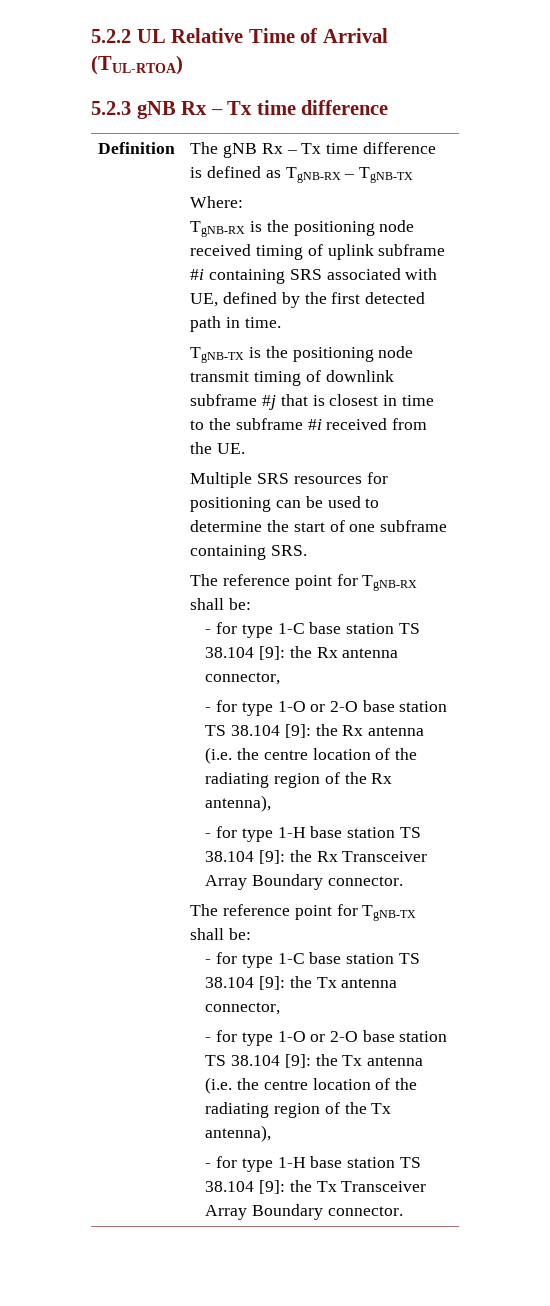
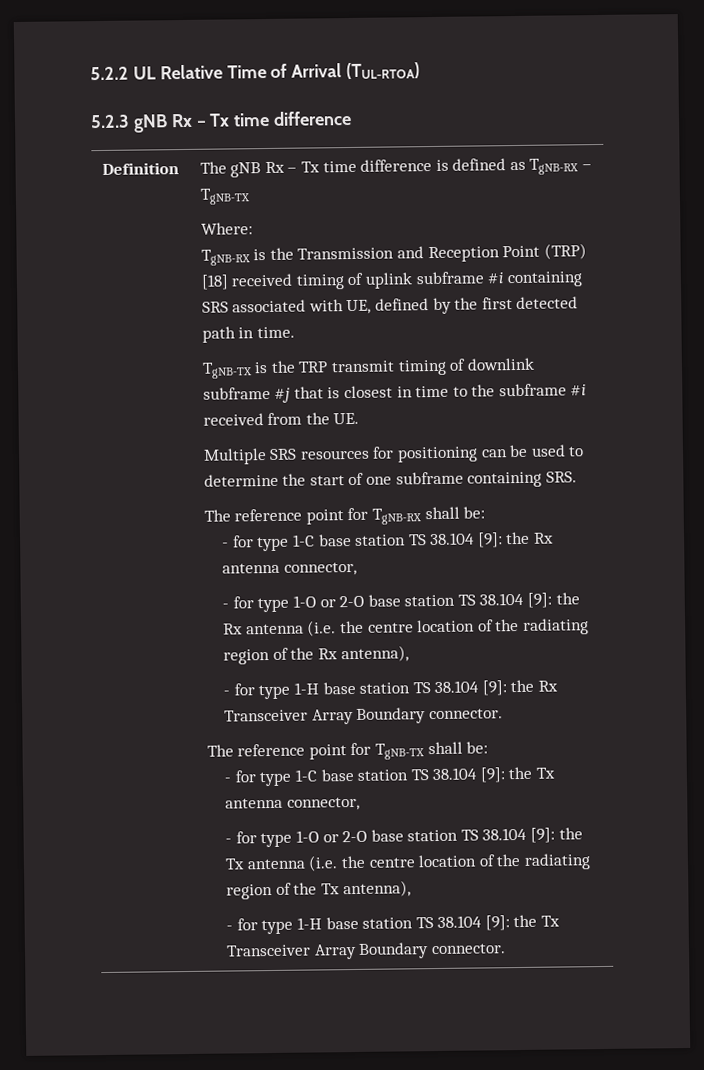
[293,220,415,236] positioning node -> [297,243,587,263] [200,274,229,290] Transmission and Reception Point (TRP) [18]
[292,346,414,362] positioning node -> [298,361,329,373] TRP

